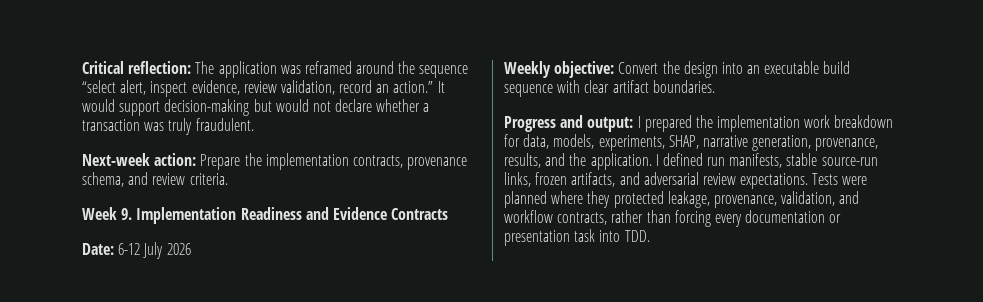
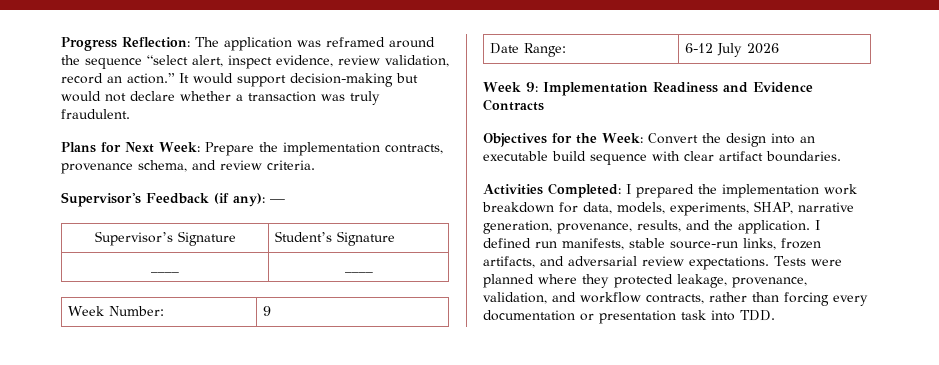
[82,61,192,74] Critical reflection: -> [61,37,190,51] Progress Reflection:
[82,153,197,166] Next-week action: -> [61,142,200,153] Plans for Next Week:
[82,207,133,220] Week 9. -> [61,192,285,207] [94,231,236,246] [275,231,396,246] [151,271,179,273] [344,271,373,273] [68,306,165,316] [263,306,272,316] [490,43,567,57] [685,43,780,57] [483,82,538,92] Supervisor's Feedback (if any): — // Supervisor’s Signature | Student’s Signature // ____ | ____ // Week Number: | 9 // Date Range: | 6-12 July 2026 // Week 9:
[82,242,191,259] [504,61,615,78] Date: 6-12 July 2026 // Weekly objective: -> [483,133,643,147] Objectives for the Week:
[504,115,634,132] Progress and output: -> [483,183,621,198] Activities Completed:

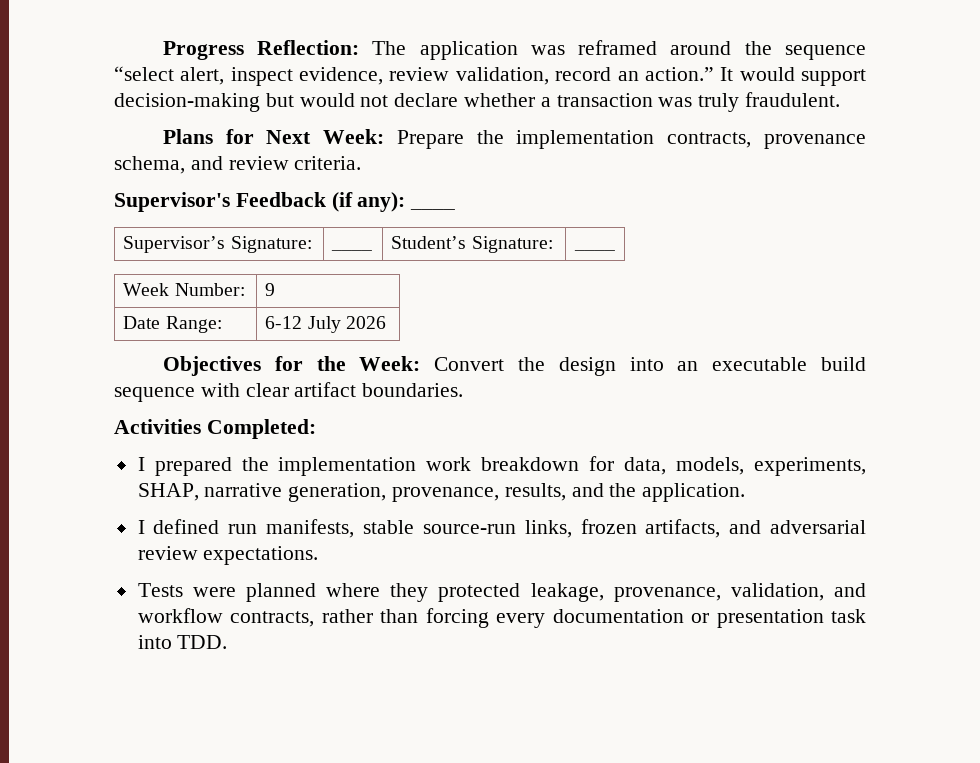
[270,199,285,203] [94,231,236,246] — // Supervisor’s Signature -> [410,207,456,210] [123,236,312,253] [331,249,373,251] ____ // Supervisor’s Signature: | ____
[337,231,396,246] [151,271,179,273] Signature // ____ -> [471,236,553,253] Signature:
[483,82,813,96] [483,99,544,111] // Week 9: Implementation Readiness and Evidence Contracts -> (386, 322) none
(621, 190) none -> (316, 429) //
(810, 227) none -> (746, 492) //
(769, 263) none -> (319, 555) //

